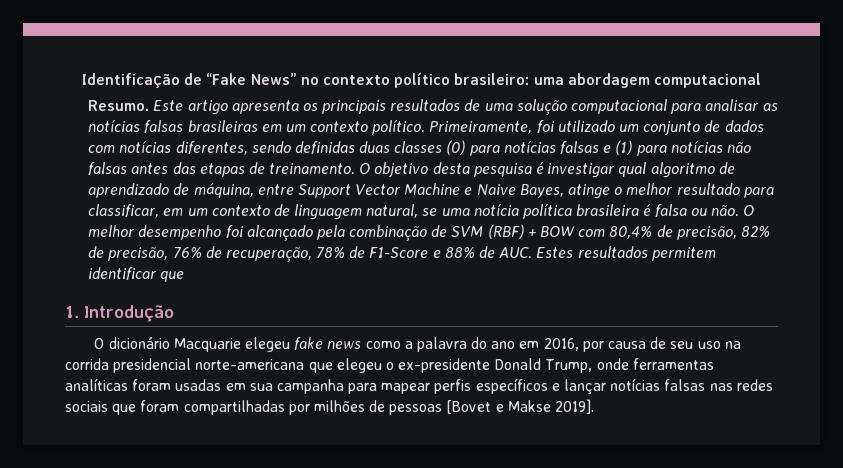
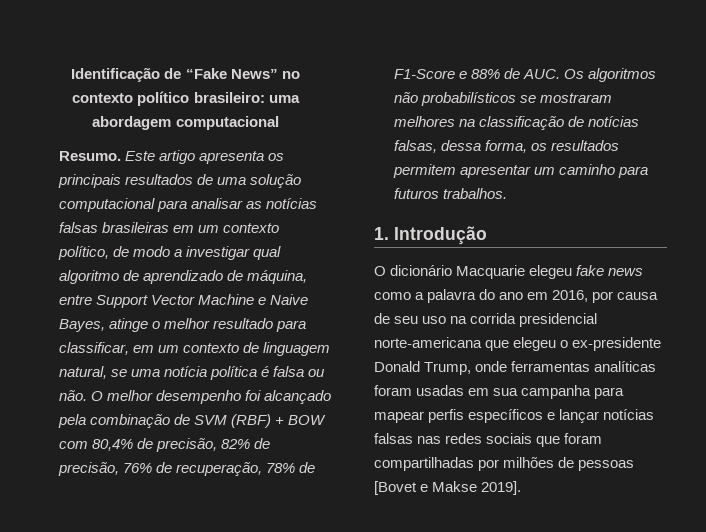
[372,120,764,135] [88,140,751,156] [88,162,545,177] político. Primeiramente, foi utilizado um conjunto de dados com notícias diferentes, sendo definidas duas classes (0) para notícias falsas e (1) para notícias não falsas antes das etapas de treinamento. O objetivo desta pesquisa é -> [57,246,182,260] político, de modo a
[576,204,640,216] brasileira -> (257, 373) none
[536,246,716,261] [88,267,185,282] Estes resultados permitem identificar que -> [563,68,656,82] [393,92,612,106] [393,116,639,130] [393,140,619,153] [392,164,648,178] [393,188,507,199] Os algoritmos não probabilísticos se mostraram melhores na classificação de notícias falsas, dessa forma, os resultados permitem apresentar um caminho para futuros trabalhos.

